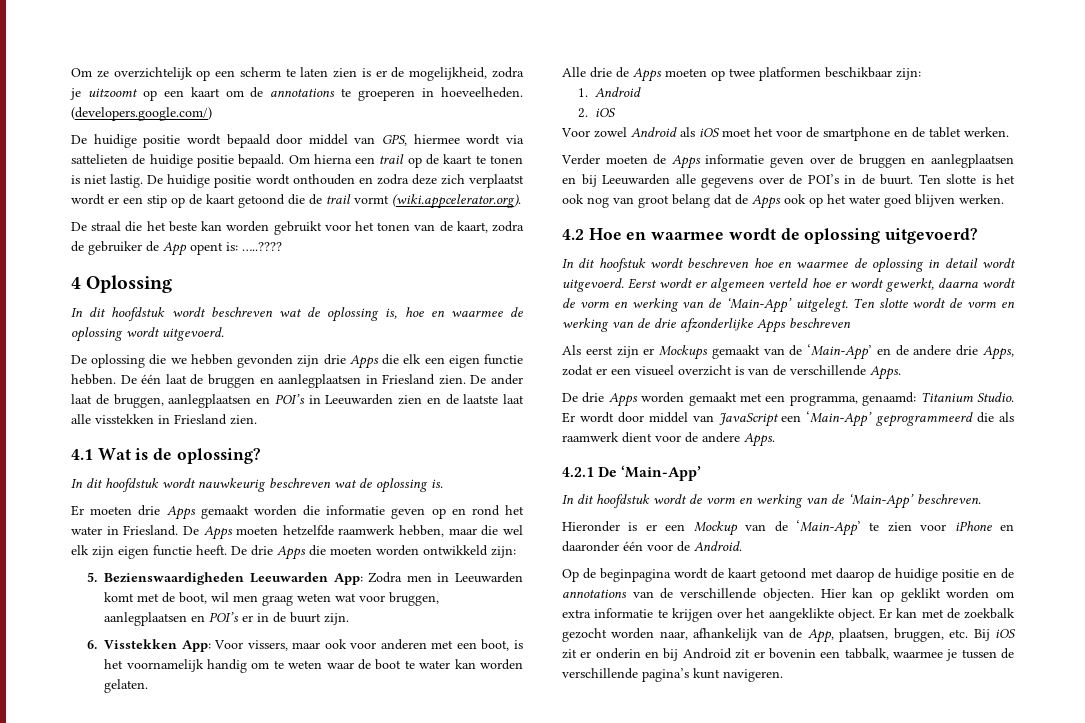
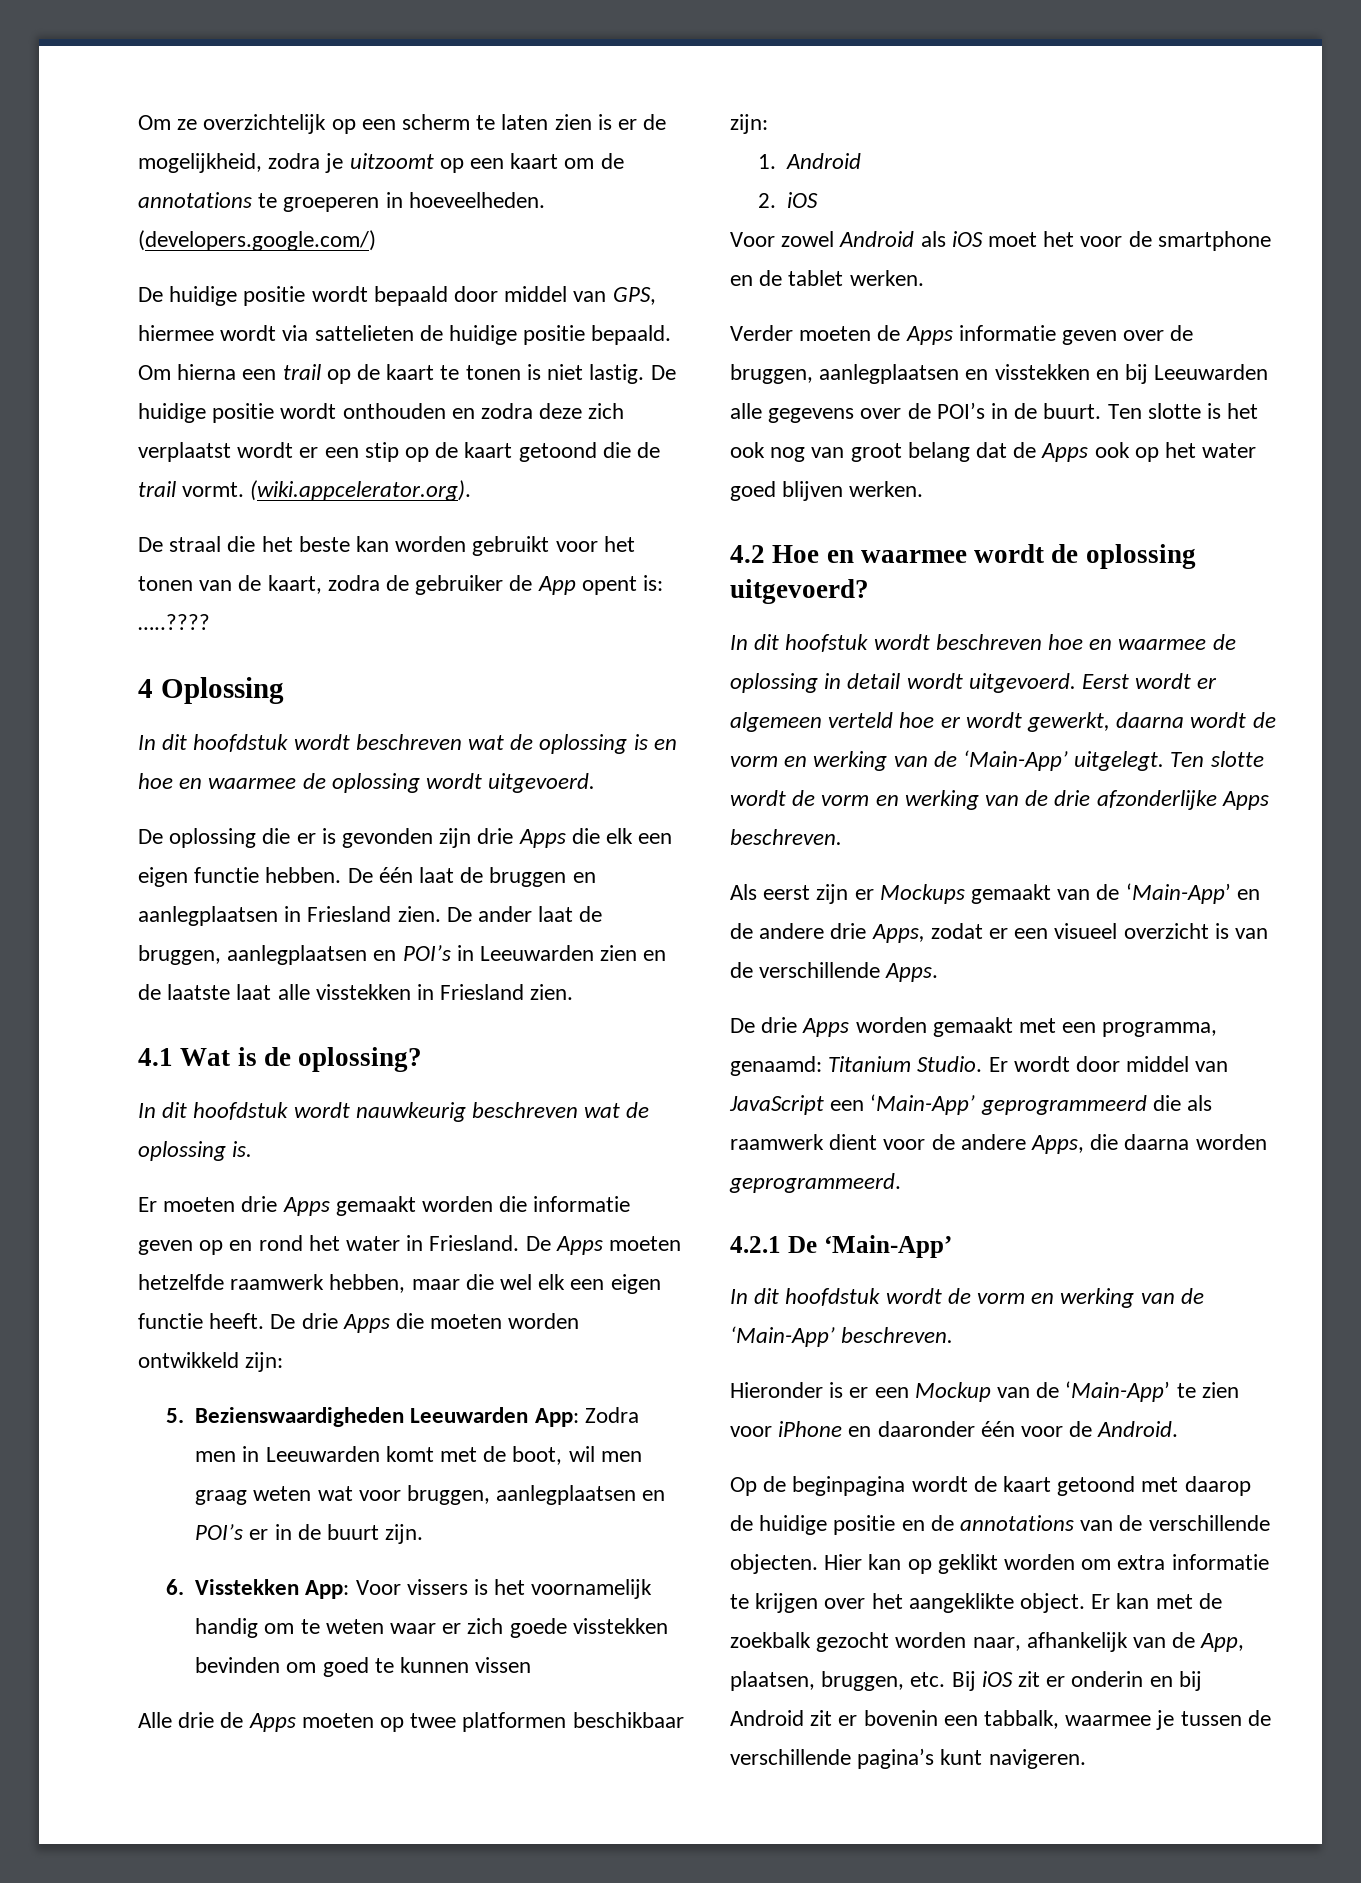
[354,195,389,204] vormt -> [182,482,245,497] vormt.
[385,308,398,319] is, -> [633,734,677,750] is en
[170,354,233,365] we hebben -> [296,828,336,844] er is
[92,546,114,558] zijn -> [570,1279,605,1290] een
[247,639,510,651] vissers, maar ook voor anderen met een boot, -> [406,1579,468,1595] vissers
[358,659,524,670] [104,679,149,693] de boot te water kan worden gelaten. -> [442,1618,668,1638] [195,1657,532,1677] er zich goede visstekken bevinden om goed te kunnen vissen
[858,154,1014,168] bruggen en aanlegplaatsen -> [730,364,1090,384] bruggen, aanlegplaatsen en visstekken
[789,318,851,328] beschreven -> [730,829,842,845] beschreven.
[744,433,775,447] Apps. -> [1031,1134,1267,1154] [729,1173,901,1193] Apps, die daarna worden geprogrammeerd.

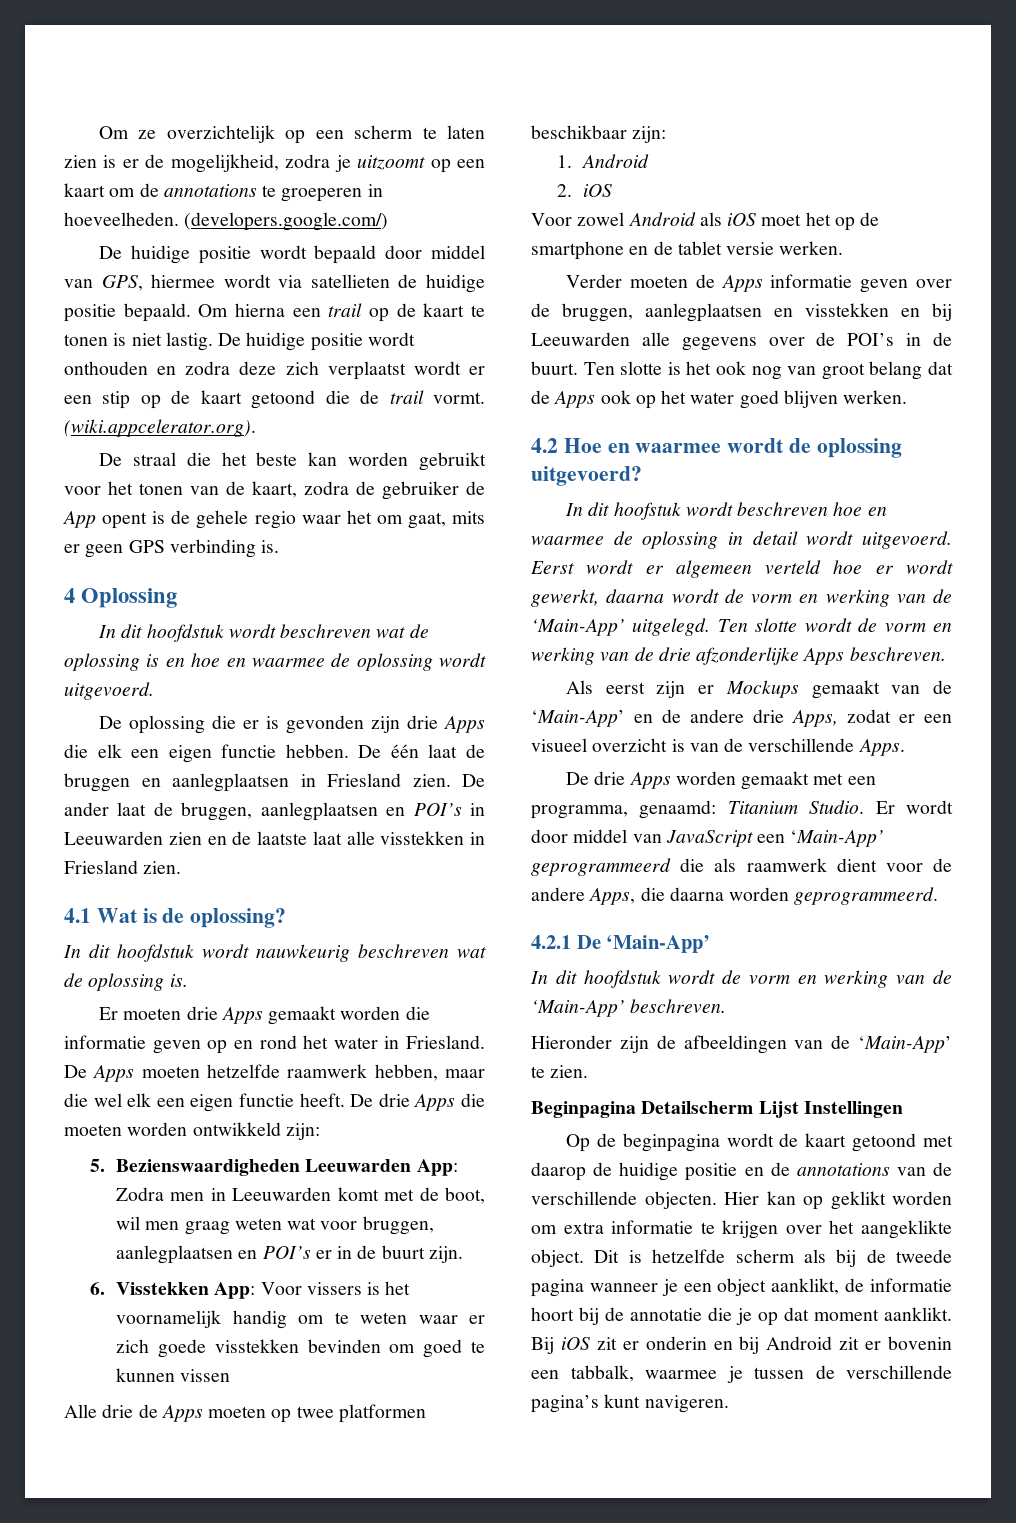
[314,325,414,341] sattelieten -> [310,274,390,288] satellieten
[643,575,664,591] [138,614,210,630] is: …..???? -> [152,510,486,529] [64,539,280,558] is de gehele regio waar het om gaat, mits er geen GPS verbinding is.
[1080,236,1123,247] voor -> [834,217,855,231] op
(844, 278) none -> [726,242,775,255] versie
[1074,751,1165,771] uitgelegt. -> [632,618,711,636] uitgelegd.
[829,1381,1239,1402] [730,1421,1179,1437] is er een Mockup van de ‘Main-App’ te zien voor iPhone en daaronder één voor de Android. -> [619,1035,952,1054] [531,1065,589,1078] [531,1101,903,1118] zijn de afbeeldingen van de ‘Main-App’ te zien. // Beginpagina Detailscherm Lijst Instellingen
[1091,1593,1222,1609] [730,1632,1245,1652] [730,1671,946,1691] Er kan met de zoekbalk gezocht worden naar, afhankelijk van de App, plaatsen, bruggen, etc. -> [594,1249,952,1267] [531,1278,952,1297] [531,1307,952,1326] Dit is hetzelfde scherm als bij de tweede pagina wanneer je een object aanklikt, de informatie hoort bij de annotatie die je op dat moment aanklikt.

